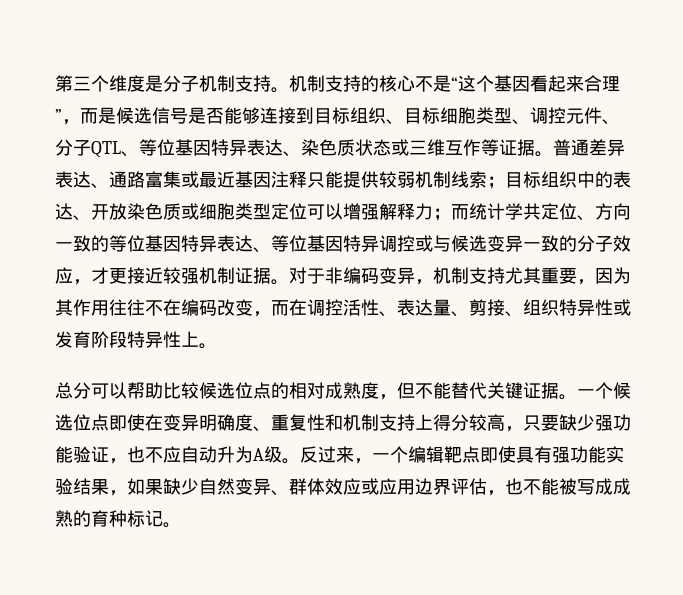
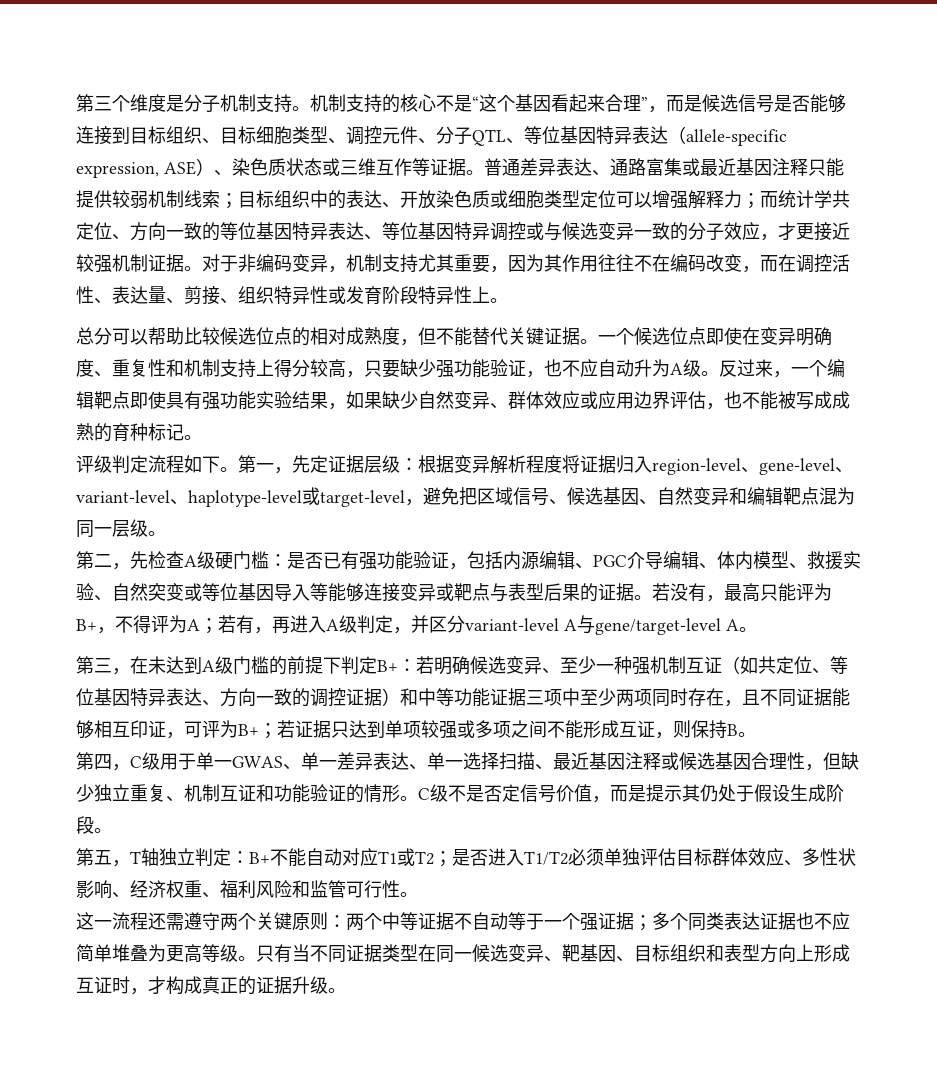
(283, 147) none -> [668,126,787,146] [76,158,214,178] （allele-specific expression, ASE）
(181, 525) none -> [76,455,853,475] [76,487,855,507] [76,519,166,538] [76,551,861,570] [76,583,832,602] [76,615,757,635] [76,656,848,675] [76,688,850,707] [76,720,756,739] [76,752,859,771] [76,784,844,803] [76,816,112,834] [76,848,856,867] [76,880,418,899] [76,912,850,931] [76,944,850,963] [76,976,346,995] // 评级判定流程如下。第一，先定证据层级：根据变异解析程度将证据归入region-level、gene-level、variant-level、haplotype-level或target-level，避免把区域信号、候选基因、自然变异和编辑靶点混为同一层级。 // 第二，先检查A级硬门槛：是否已有强功能验证，包括内源编辑、PGC介导编辑、体内模型、救援实验、自然突变或等位基因导入等能够连接变异或靶点与表型后果的证据。若没有，最高只能评为B+，不得评为A；若有，再进入A级判定，并区分variant-level A与gene/target-level A。 // 第三，在未达到A级门槛的前提下判定B+：若明确候选变异、至少一种强机制互证（如共定位、等位基因特异表达、方向一致的调控证据）和中等功能证据三项中至少两项同时存在，且不同证据能够相互印证，可评为B+；若证据只达到单项较强或多项之间不能形成互证，则保持B。 // 第四，C级用于单一GWAS、单一差异表达、单一选择扫描、最近基因注释或候选基因合理性，但缺少独立重复、机制互证和功能验证的情形。C级不是否定信号价值，而是提示其仍处于假设生成阶段。 // 第五，T轴独立判定：B+不能自动对应T1或T2；是否进入T1/T2必须单独评估目标群体效应、多性状影响、经济权重、福利风险和监管可行性。 // 这一流程还需遵守两个关键原则：两个中等证据不自动等于一个强证据；多个同类表达证据也不应简单堆叠为更高等级。只有当不同证据类型在同一候选变异、靶基因、目标组织和表型方向上形成互证时，才构成真正的证据升级。

